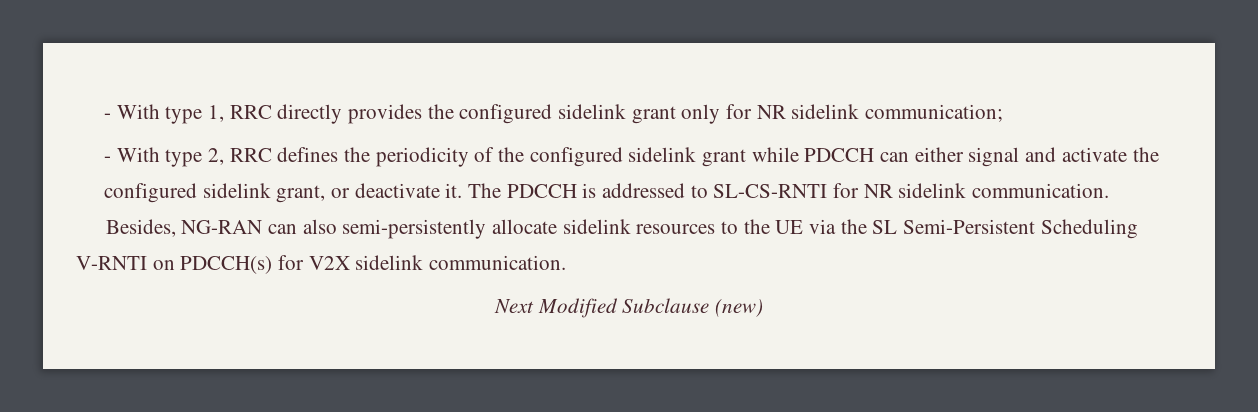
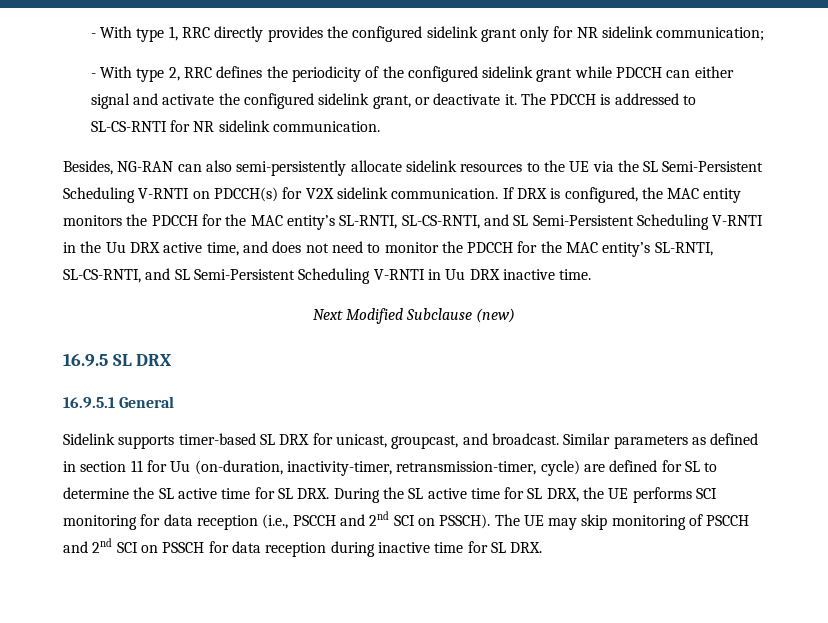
[493,298,764,318] // Next Modified Subclause (new) -> [502,187,742,203] [63,214,764,230] [63,241,713,257] [63,268,592,284] [312,308,516,324] [63,353,173,367] [63,396,175,408] [63,433,759,449] [63,460,718,476] [63,487,718,503] [63,511,750,530] [63,538,543,557] If DRX is configured, the MAC entity monitors the PDCCH for the MAC entity’s SL-RNTI, SL-CS-RNTI, and SL Semi-Persistent Scheduling V-RNTI in the Uu DRX active time, and does not need to monitor the PDCCH for the MAC entity’s SL-RNTI, SL-CS-RNTI, and SL Semi-Persistent Scheduling V-RNTI in Uu DRX inactive time. // Next Modified Subclause (new) // 16.9.5 SL DRX // 16.9.5.1 General // Sidelink supports timer-based SL DRX for unicast, groupcast, and broadcast. Similar parameters as defined in section 11 for Uu (on-duration, inactivity-timer, retransmission-timer, cycle) are defined for SL to determine the SL active time for SL DRX. During the SL active time for SL DRX, the UE performs SCI monitoring for data reception (i.e., PSCCH and 2nd SCI on PSSCH). The UE may skip monitoring of PSCCH and 2nd SCI on PSSCH for data reception during inactive time for SL DRX.

